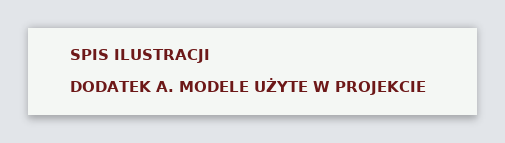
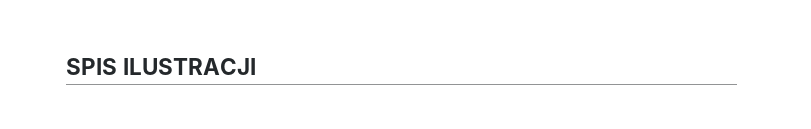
[70,78,426,95] // DODATEK A. MODELE UŻYTE W PROJEKCIE -> (257, 66) none

